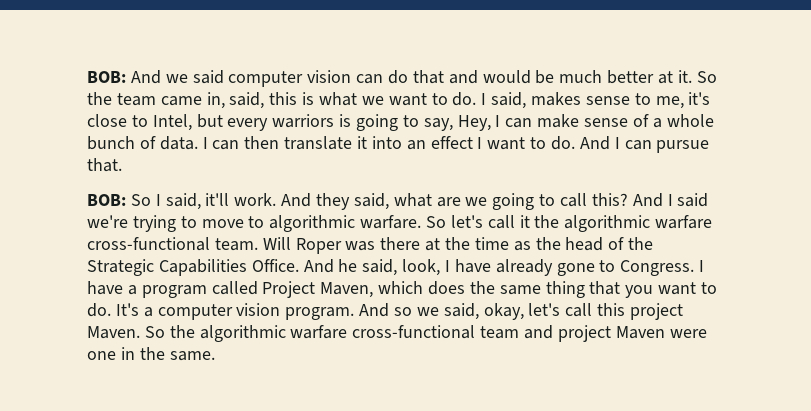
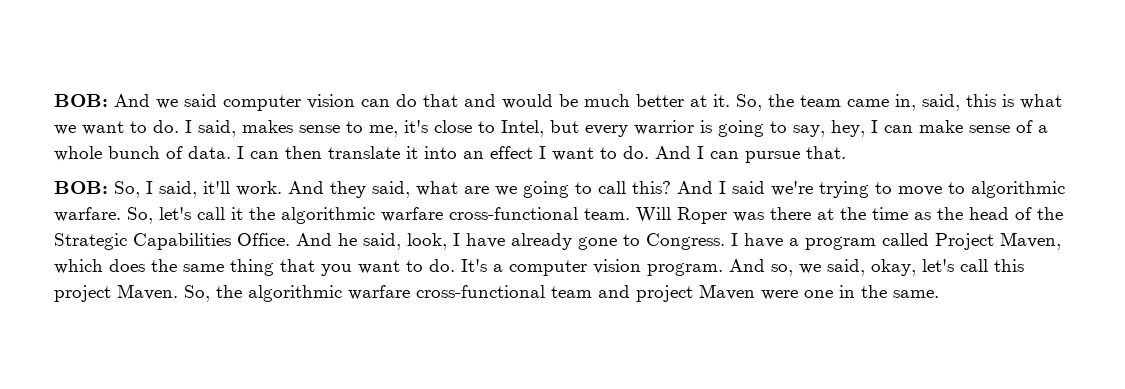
[696,71,717,83] So -> [736,94,762,111] So,
[272,114,335,128] warriors -> [634,120,694,135] warrior
[457,115,491,131] Hey, -> [831,120,865,137] hey,
[130,194,151,206] So -> [114,181,140,198] So,
[426,216,447,228] So -> [127,207,153,224] So,
[394,307,413,316] so -> [771,264,793,276] so,
[144,326,165,338] So -> [184,285,210,302] So,

